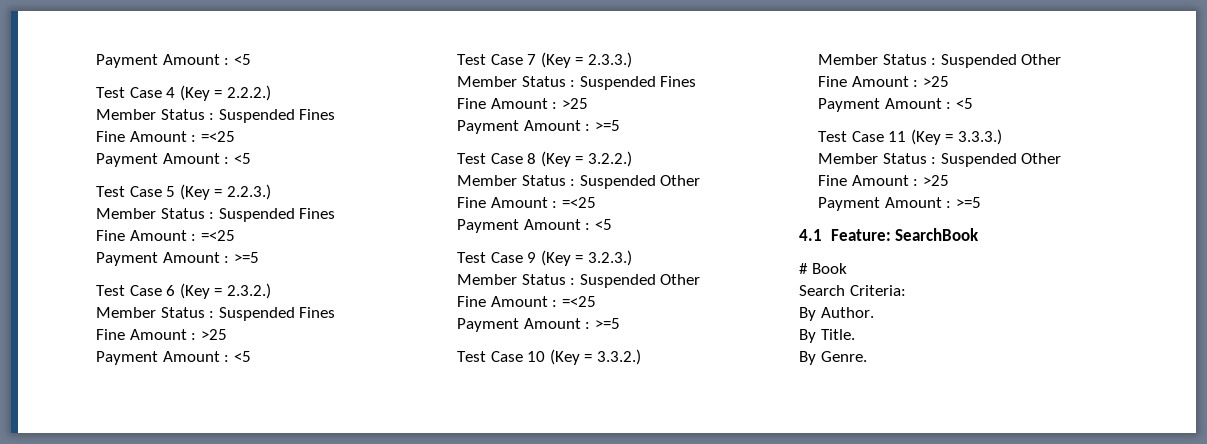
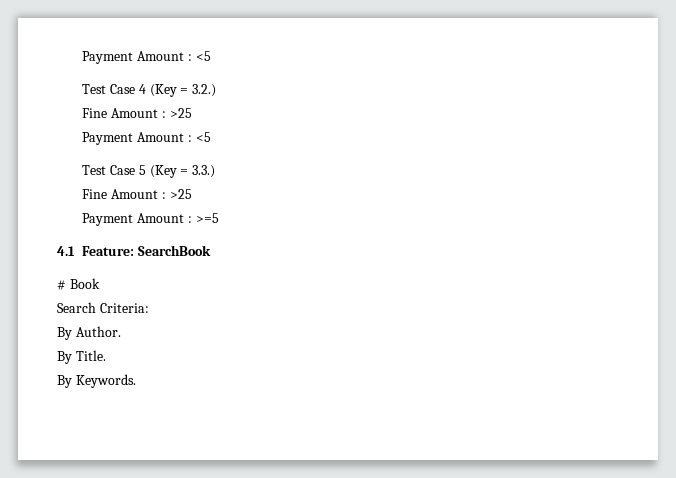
[226,85,271,101] [95,109,336,123] [95,131,235,142] [95,153,251,167] [95,184,271,200] [95,208,336,222] [95,230,235,241] [95,252,259,266] [95,283,271,299] [95,307,336,321] 2.2.2.) // Member Status : Suspended Fines // Fine Amount : =<25 // Payment Amount : <5 // Test Case 5 (Key = 2.2.3.) // Member Status : Suspended Fines // Fine Amount : =<25 // Payment Amount : >=5 // Test Case 6 (Key = 2.3.2.) // Member Status : Suspended Fines -> [192,84,217,97] 3.2.)
[527,52,632,68] [456,76,697,90] [456,98,588,109] [456,120,620,134] [456,151,632,167] [456,175,701,189] [456,197,596,208] [456,219,612,233] [456,250,632,266] [456,274,701,288] [456,296,596,307] [456,318,620,332] [456,349,641,365] [817,54,1062,68] [817,76,949,87] [817,98,973,112] [817,129,1002,145] [817,153,1062,167] 7 (Key = 2.3.3.) // Member Status : Suspended Fines // Fine Amount : >25 // Payment Amount : >=5 // Test Case 8 (Key = 3.2.2.) // Member Status : Suspended Other // Fine Amount : =<25 // Payment Amount : <5 // Test Case 9 (Key = 3.2.3.) // Member Status : Suspended Other // Fine Amount : =<25 // Payment Amount : >=5 // Test Case 10 (Key = 3.3.2.) // Member Status : Suspended Other // Fine Amount : >25 // Payment Amount : <5 // Test Case 11 (Key = 3.3.3.) // Member Status : Suspended Other -> [138,165,216,178] 5 (Key = 3.3.)
[820,351,867,362] Genre. -> [75,374,136,388] Keywords.

